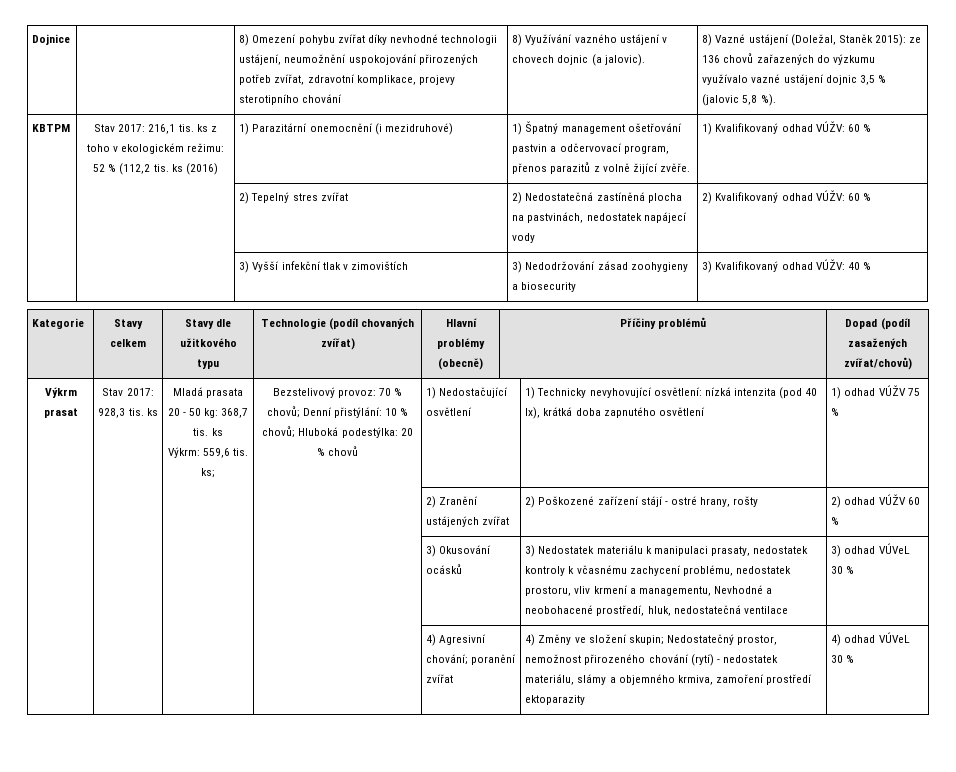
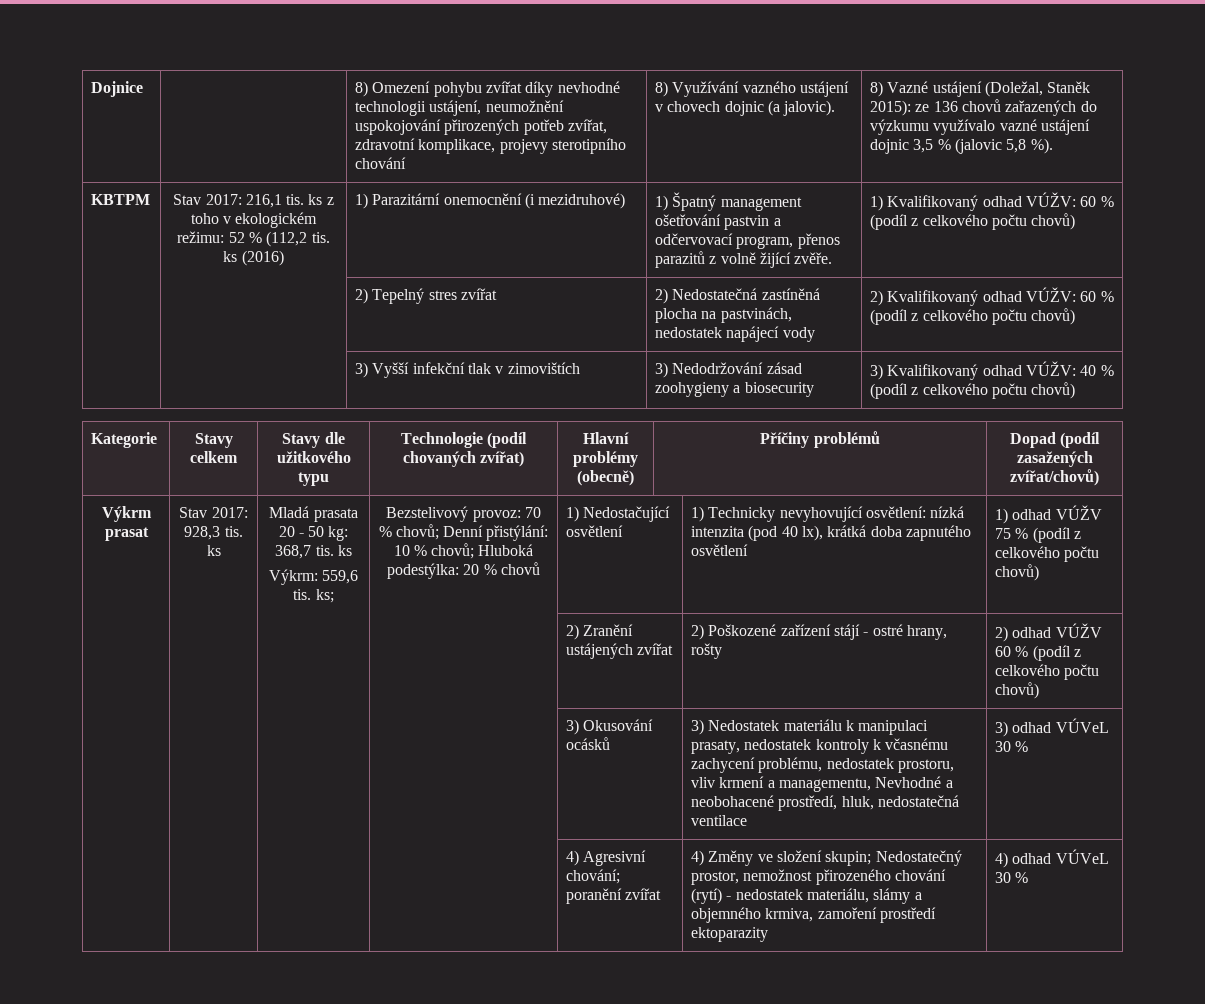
(871, 128) none -> [870,213,1076,230] (podíl z celkového počtu chovů)
(871, 197) none -> [870,308,1076,325] (podíl z celkového počtu chovů)
(871, 266) none -> [870,382,1076,399] (podíl z celkového počtu chovů)
(840, 412) none -> [1032,527,1082,543] [995,546,1100,562] [995,564,1040,581] (podíl z celkového počtu chovů)
(840, 521) none -> [1032,645,1082,661] [995,664,1100,680] [995,682,1040,699] (podíl z celkového počtu chovů)

